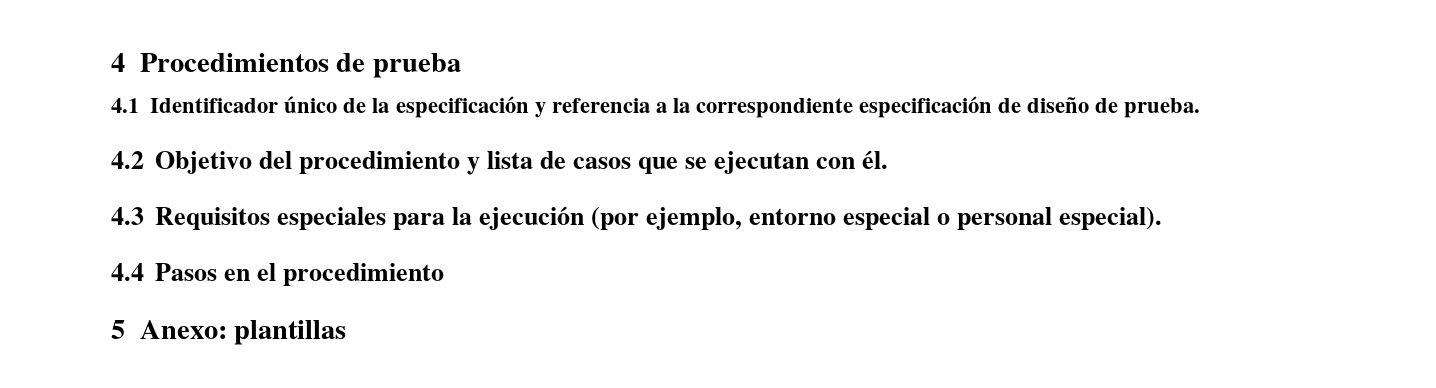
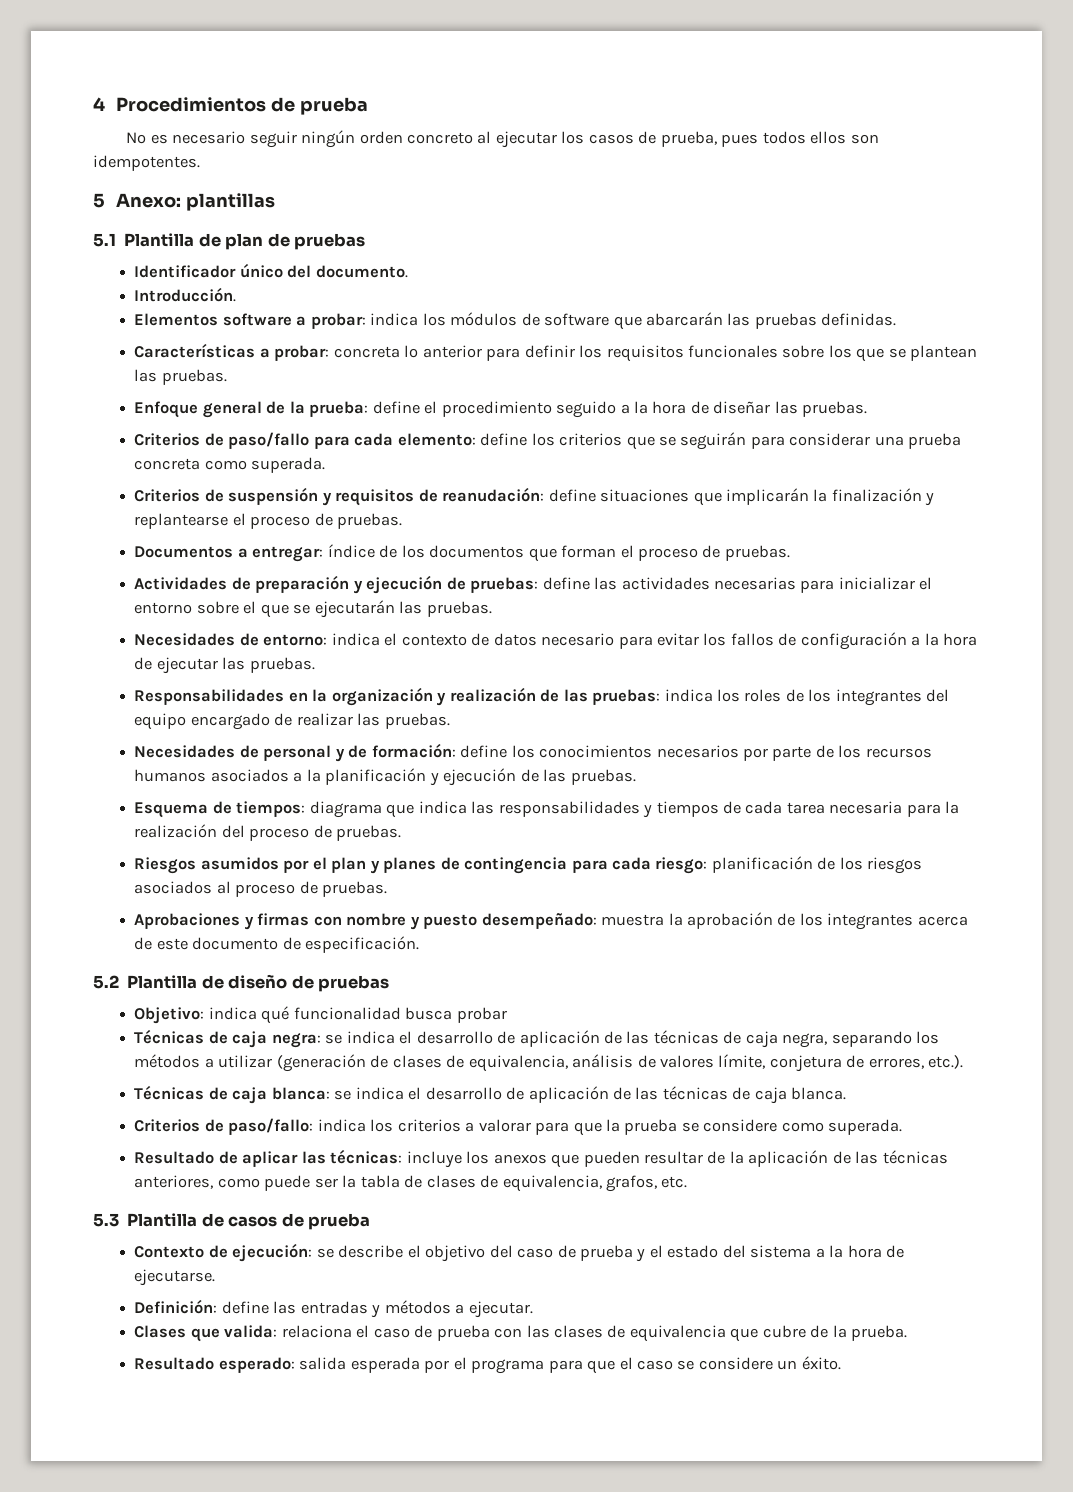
[111,96,1201,118] [111,150,889,175] [111,206,1163,230] [111,263,445,286] [111,320,347,345] 4.1 Identificador único de la especificación y referencia a la correspondiente especificación de diseño de prueba. // 4.2 Objetivo del procedimiento y lista de casos que se ejecutan con él. // 4.3 Requisitos especiales para la ejecución (por ejemplo, entorno especial o personal especial). // 4.4 Pasos en el procedimiento // 5 Anexo: plantillas -> [126,130,879,148] [93,155,200,171] [93,193,276,211] [93,233,366,250] [134,263,408,278] [134,287,237,302] [134,312,897,330] [134,343,978,362] [134,369,227,385] [134,401,868,418] [134,432,962,450] [134,457,326,473] [134,487,935,506] [134,513,403,529] [134,544,790,562] [134,575,933,594] [134,600,492,618] [134,632,978,650] [134,657,315,674] [134,687,950,706] [134,713,450,730] [134,743,932,762] [134,768,636,786] [134,801,960,818] [134,824,402,841] [134,856,923,874] [134,881,388,897] [134,912,968,930] [134,936,420,953] [93,974,390,992] [134,1006,507,1024] [134,1029,940,1048] [134,1054,964,1072] [134,1085,847,1104] [134,1118,903,1136] [134,1149,948,1168] [134,1175,688,1192] [93,1213,371,1230] [134,1243,905,1262] [134,1269,216,1286] [134,1299,533,1318] [134,1325,908,1342] [134,1356,841,1374] No es necesario seguir ningún orden concreto al ejecutar los casos de prueba, pues todos ellos son idempotentes. // 5 Anexo: plantillas // 5.1 Plantilla de plan de pruebas // Identificador único del documento. // Introducción. // Elementos software a probar: indica los módulos de software que abarcarán las pruebas definidas. // Características a probar: concreta lo anterior para definir los requisitos funcionales sobre los que se plantean las pruebas. // Enfoque general de la prueba: define el procedimiento seguido a la hora de diseñar las pruebas. // Criterios de paso/fallo para cada elemento: define los criterios que se seguirán para considerar una prueba concreta como superada. // Criterios de suspensión y requisitos de reanudación: define situaciones que implicarán la finalización y replantearse el proceso de pruebas. // Documentos a entregar: índice de los documentos que forman el proceso de pruebas. // Actividades de preparación y ejecución de pruebas: define las actividades necesarias para inicializar el entorno sobre el que se ejecutarán las pruebas. // Necesidades de entorno: indica el contexto de datos necesario para evitar los fallos de configuración a la hora de ejecutar las pruebas. // Responsabilidades en la organización y realización de las pruebas: indica los roles de los integrantes del equipo encargado de realizar las pruebas. // Necesidades de personal y de formación: define los conocimientos necesarios por parte de los recursos humanos asociados a la planificación y ejecución de las pruebas. // Esquema de tiempos: diagrama que indica las responsabilidades y tiempos de cada tarea necesaria para la realización del proceso de pruebas. // Riesgos asumidos por el plan y planes de contingencia para cada riesgo: planificación de los riesgos asociados al proceso de pruebas. // Aprobaciones y firmas con nombre y puesto desempeñado: muestra la aprobación de los integrantes acerca de este documento de especificación. // 5.2 Plantilla de diseño de pruebas // Objetivo: indica qué funcionalidad busca probar // Técnicas de caja negra: se indica el desarrollo de aplicación de las técnicas de caja negra, separando los métodos a utilizar (generación de clases de equivalencia, análisis de valores límite, conjetura de errores, etc.). // Técnicas de caja blanca: se indica el desarrollo de aplicación de las técnicas de caja blanca. // Criterios de paso/fallo: indica los criterios a valorar para que la prueba se considere como superada. // Resultado de aplicar las técnicas: incluye los anexos que pueden resultar de la aplicación de las técnicas anteriores, como puede ser la tabla de clases de equivalencia, grafos, etc. // 5.3 Plantilla de casos de prueba // Contexto de ejecución: se describe el objetivo del caso de prueba y el estado del sistema a la hora de ejecutarse. // Definición: define las entradas y métodos a ejecutar. // Clases que valida: relaciona el caso de prueba con las clases de equivalencia que cubre de la prueba. // Resultado esperado: salida esperada por el programa para que el caso se considere un éxito.

